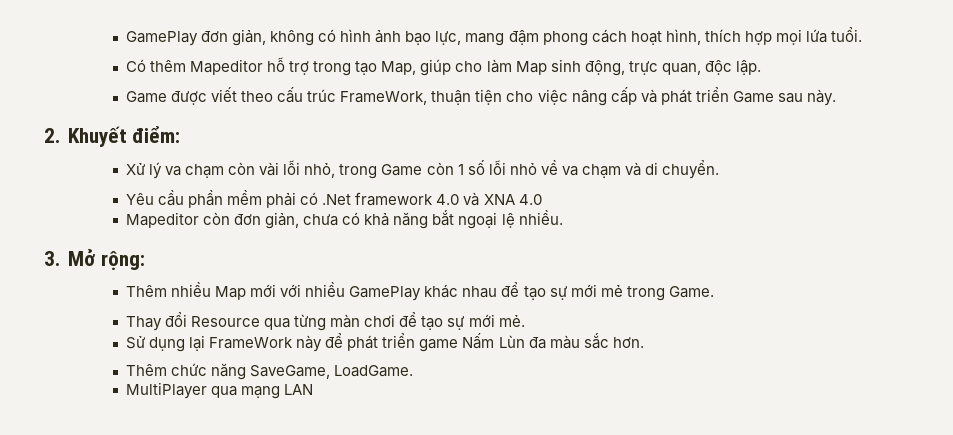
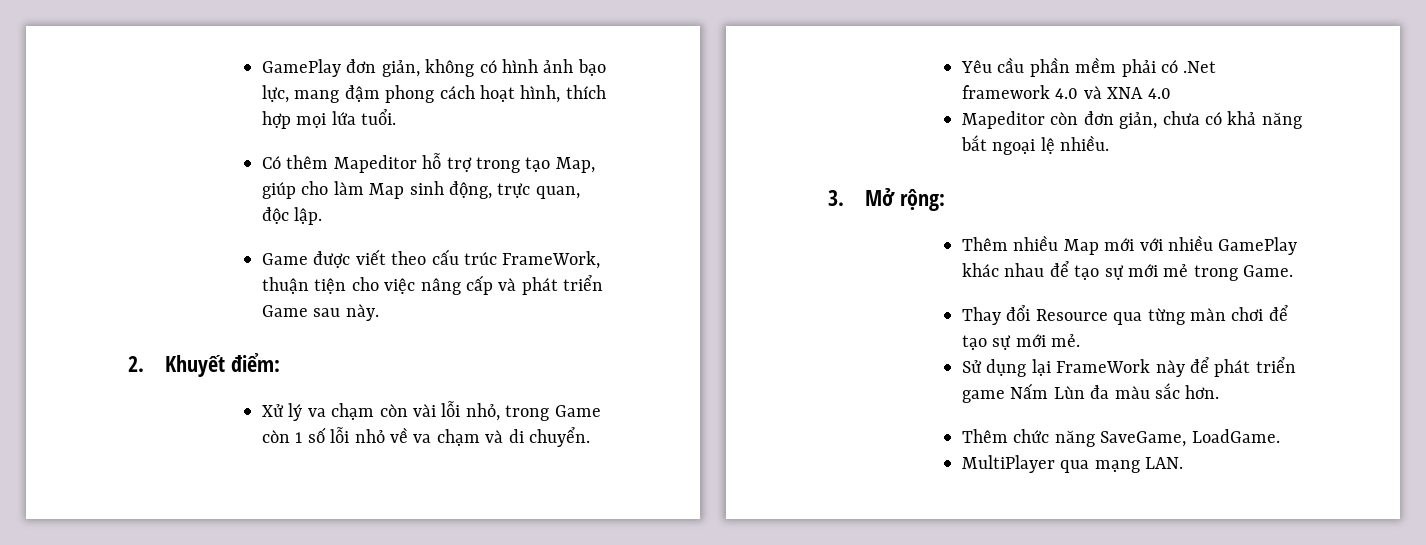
[284,384,314,395] LAN -> [1145,457,1184,469] LAN.

